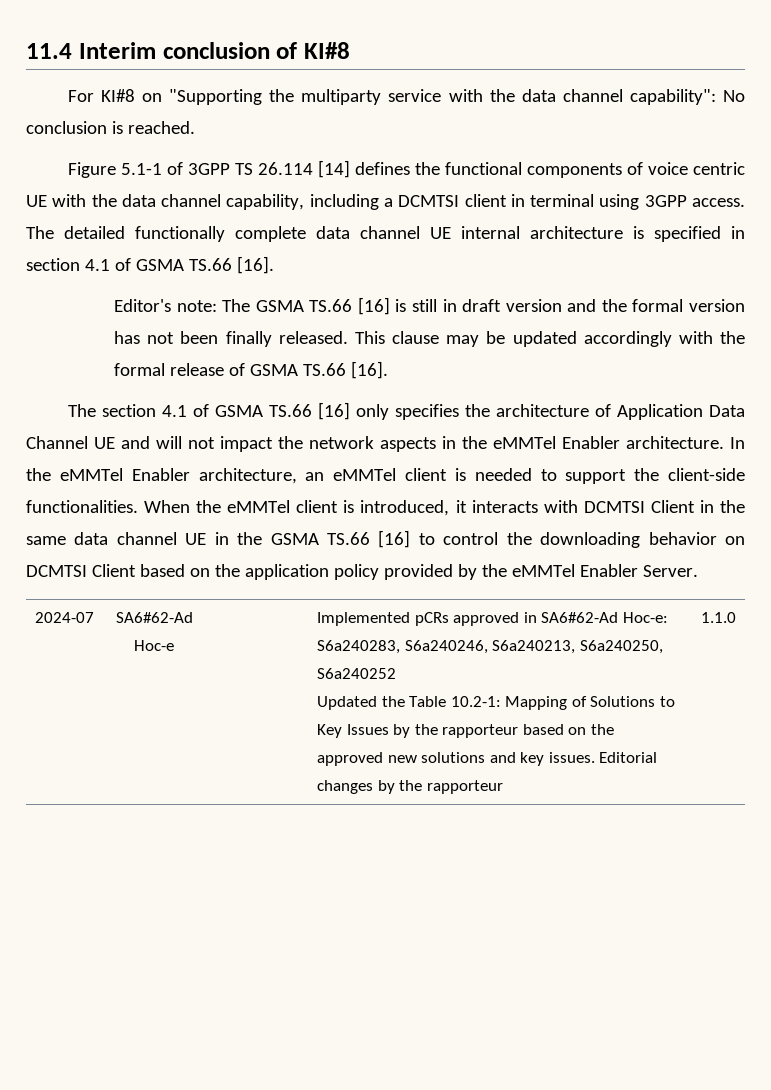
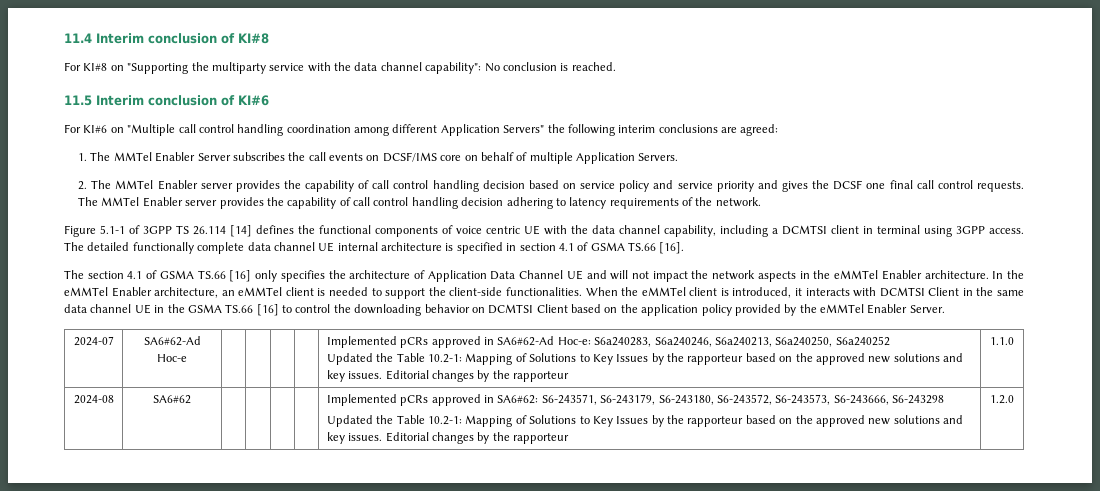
(195, 127) none -> [64,95,269,106] [64,124,779,136] [78,152,679,164] [78,180,1024,192] [78,197,761,209] // 11.5 Interim conclusion of KI#6 // For KI#6 on "Multiple call control handling coordination among different Application Servers" the following interim conclusions are agreed: // 1. The MMTel Enabler Server subscribes the call events on DCSF/IMS core on behalf of multiple Application Servers. // 2. The MMTel Enabler server provides the capability of call control handling decision based on service policy and service priority and gives the DCSF one final call control requests. The MMTel Enabler server provides the capability of call control handling decision adhering to latency requirements of the network.
[114,297,746,315] [114,331,745,347] [114,361,389,379] // Editor's note: The GSMA TS.66 [16] is still in draft version and the formal version has not been finally released. This clause may be updated accordingly with the formal release of GSMA TS.66 [16]. -> (685, 248) none
(736, 617) none -> [73,395,114,404] [153,395,191,404] [326,394,945,406] [326,415,964,427] [326,432,570,444] [990,395,1014,404] // 2024-08 | SA6#62 | | | | | Implemented pCRs approved in SA6#62: S6-243571, S6-243179, S6-243180, S6-243572, S6-243573, S6-243666, S6-243298 // Updated the Table 10.2-1: Mapping of Solutions to Key Issues by the rapporteur based on the approved new solutions and key issues. Editorial changes by the rapporteur | 1.2.0

